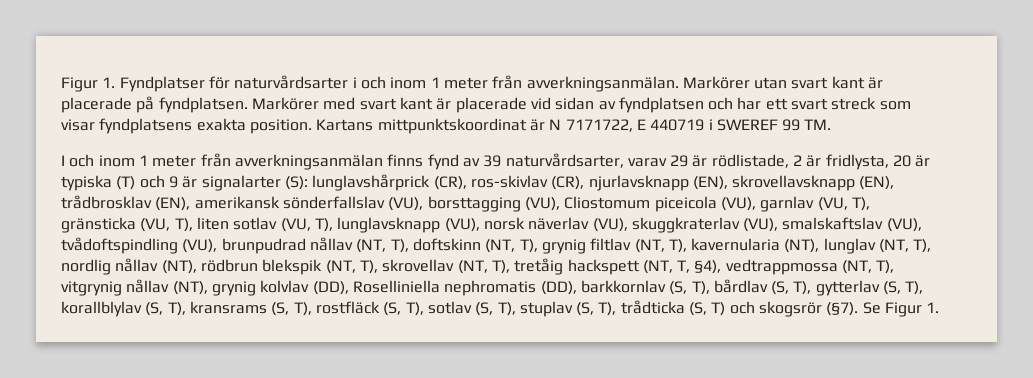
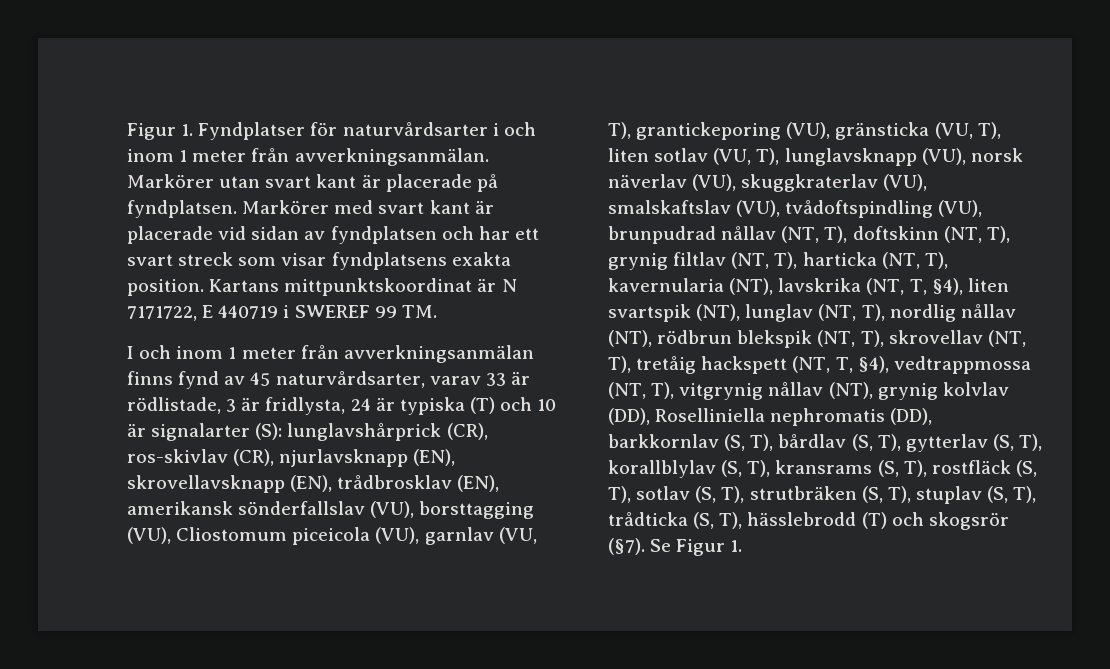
[483,155,502,167] 39 -> [250,372,271,386] 45
[670,155,689,167] 29 -> [485,373,506,386] 33
[793,155,803,166] 2 -> [226,399,237,412] 3
[893,155,912,167] 20 -> [350,398,371,411] 24
[168,176,178,188] 9 -> [537,399,557,411] 10
(870, 204) none -> [636,122,831,140] grantickeporing (VU),
[691,238,781,251] kavernularia -> [802,252,948,269] [608,278,1009,295] [608,304,691,322] harticka (NT, T), kavernularia (NT), lavskrika (NT, T, §4), liten svartspik
(516, 309) none -> [749,486,911,503] strutbräken (S, T),
[711,302,726,316] T) -> [719,512,887,529] T), hässlebrodd (T)

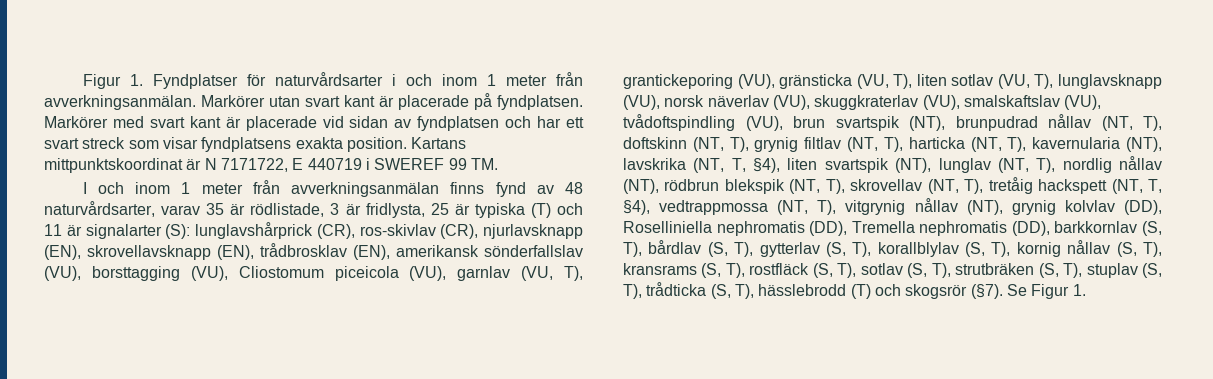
[250,372,271,386] 45 -> [565,182,584,194] 48
[485,373,506,386] 33 -> [206,203,225,215] 35
[350,398,371,411] 24 -> [430,203,449,215] 25
[537,399,557,411] 10 -> [44,224,62,236] 11
(983, 208) none -> [793,116,945,131] brun svartspik (NT),
(933, 416) none -> [851,221,1050,236] Tremella nephromatis (DD),
(771, 468) none -> [1016,240,1162,257] kornig nållav (S, T),

